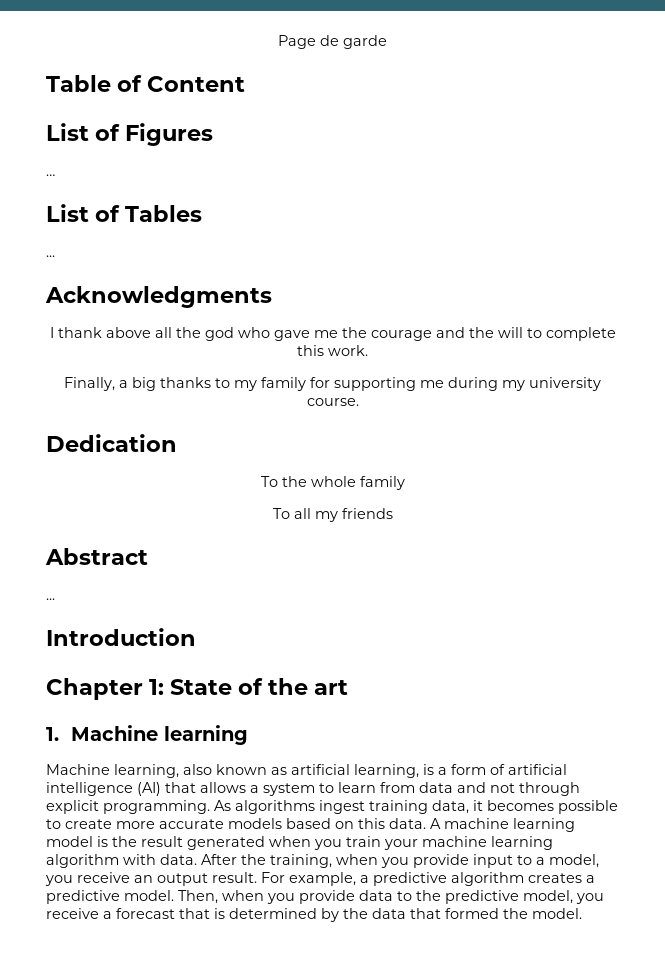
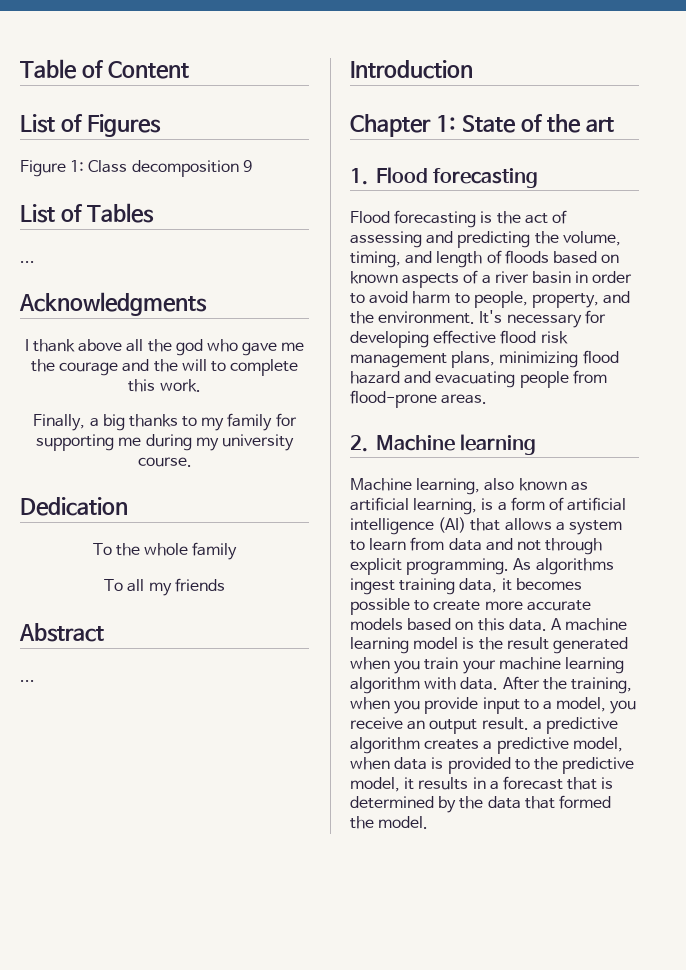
[278,35,387,49] Page de garde // -> (20, 69) none
[46,174,55,176] … -> [20,160,252,177] Figure 1: Class decomposition 9
(59, 734) none -> [375,167,539,188] [350,210,567,228] [350,231,621,248] [350,250,620,268] [350,270,633,288] [350,291,631,308] [350,310,606,328] [350,330,568,348] [350,350,619,368] [350,370,607,388] [350,390,488,408] [350,435,368,452] Flood forecasting // Flood forecasting is the act of assessing and predicting the volume, timing, and length of floods based on known aspects of a river basin in order to avoid harm to people, property, and the environment. It's necessary for developing effective flood risk management plans, minimizing flood hazard and evacuating people from flood-prone areas. // 2.
[261,872,356,886] For example, -> (529, 723) none
[124,890,393,904] model. Then, when you provide data -> [572,737,623,752] [350,757,511,774] model, when data is provided
[576,893,604,904] [46,908,99,919] you receive -> [404,777,486,790] it results in

